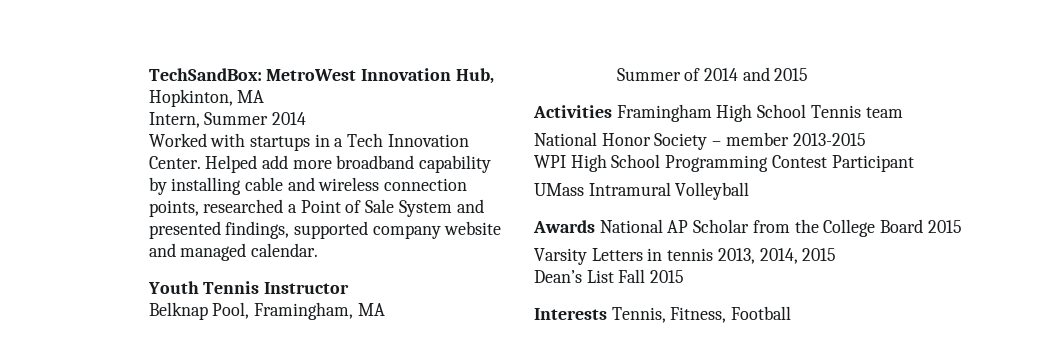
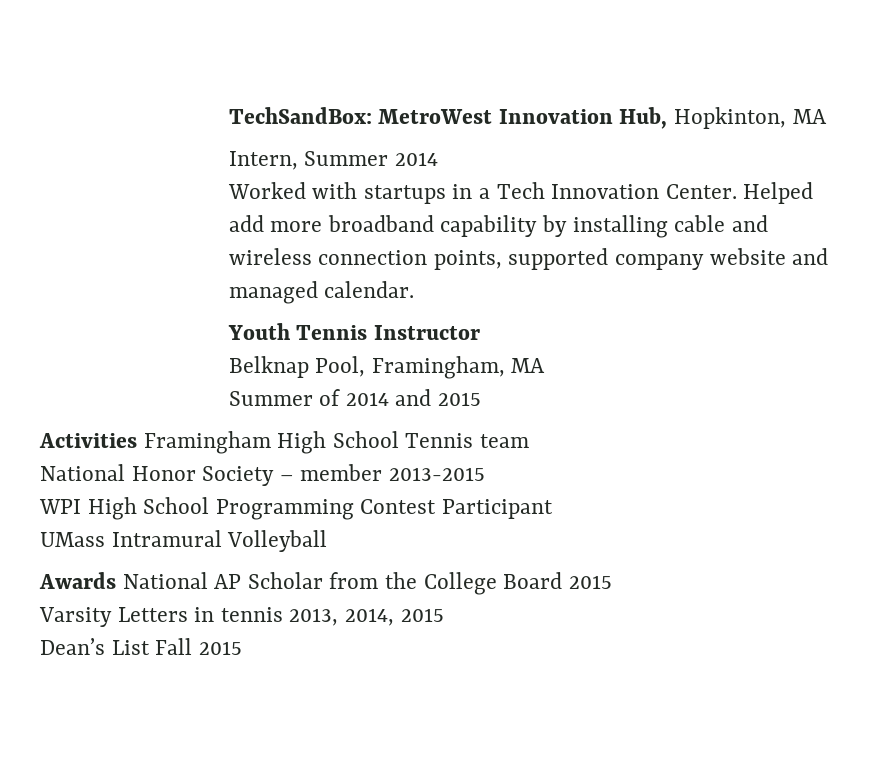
[203,199,484,217] [148,221,290,239] researched a Point of Sale System and presented findings, -> (502, 260) none
[534,306,792,323] // Interests Tennis, Fitness, Football -> (242, 648) none

